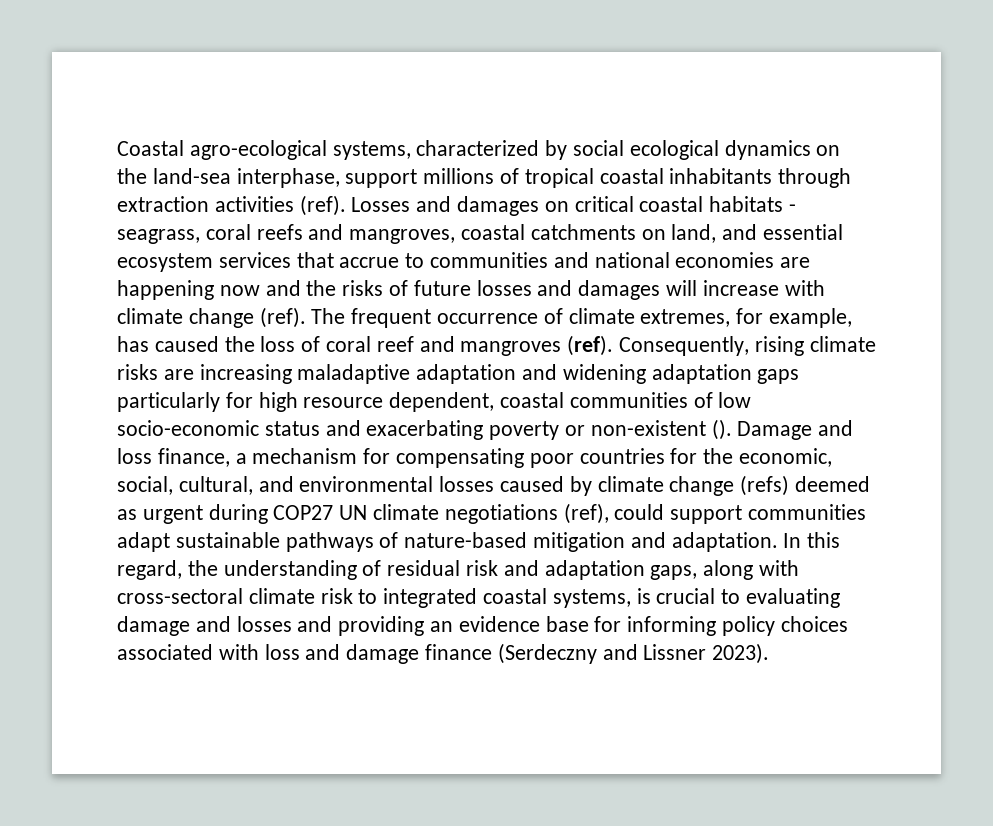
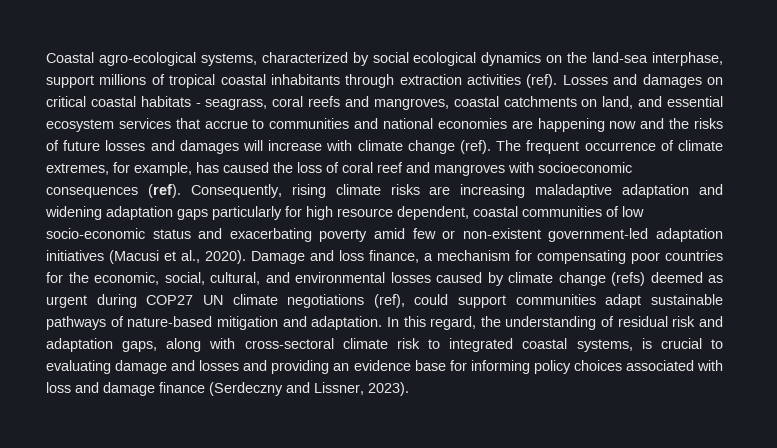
(562, 348) none -> [508,162,632,173] [46,187,138,198] with socioeconomic consequences
[565,419,732,440] or non-existent (). -> [374,228,724,242] [46,250,246,264] amid few or non-existent government-led adaptation initiatives (Macusi et al., 2020).
[643,644,707,660] Lissner -> [314,382,364,395] Lissner,

